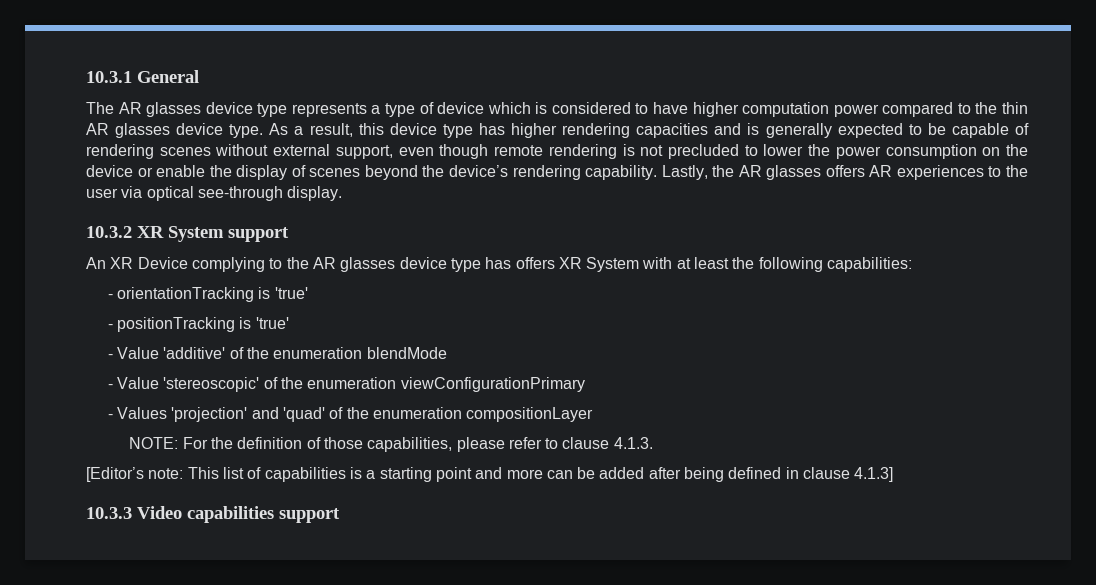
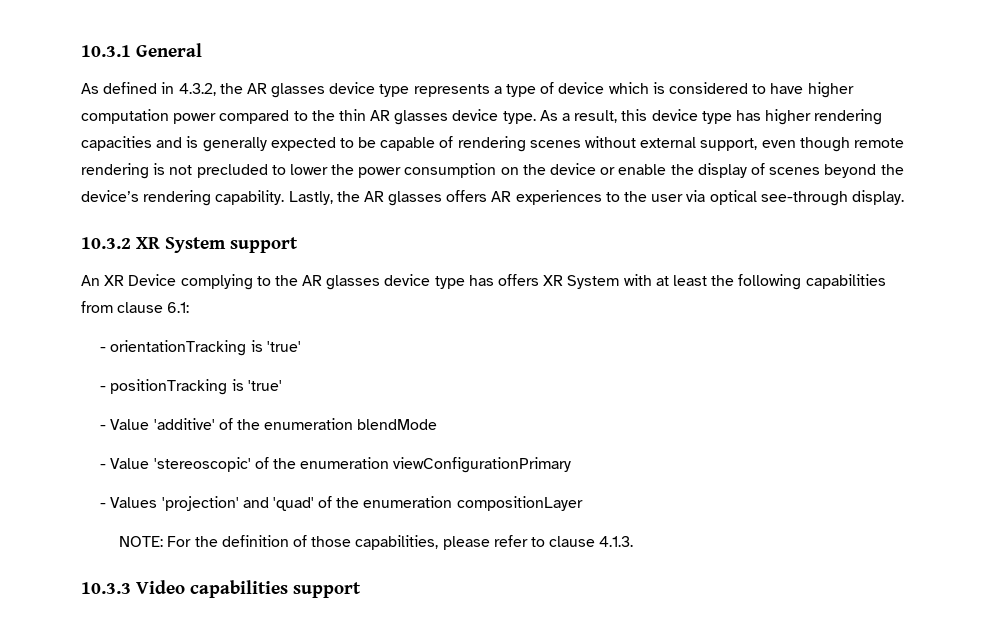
[86,102,114,114] The -> [81,82,243,96] As defined in 4.3.2, the
[827,257,913,272] capabilities: -> [805,274,886,289] [81,301,190,313] capabilities from clause 6.1:
[86,467,894,482] // [Editor’s note: This list of capabilities is a starting point and more can be added after being defined in clause 4.1.3] -> (634, 541) none

